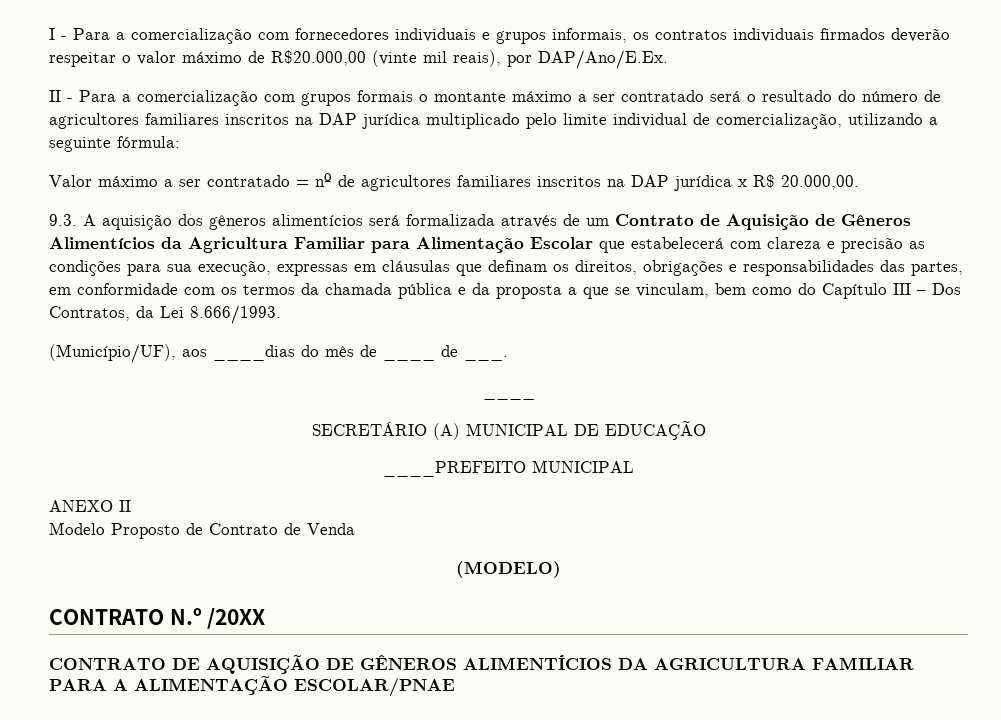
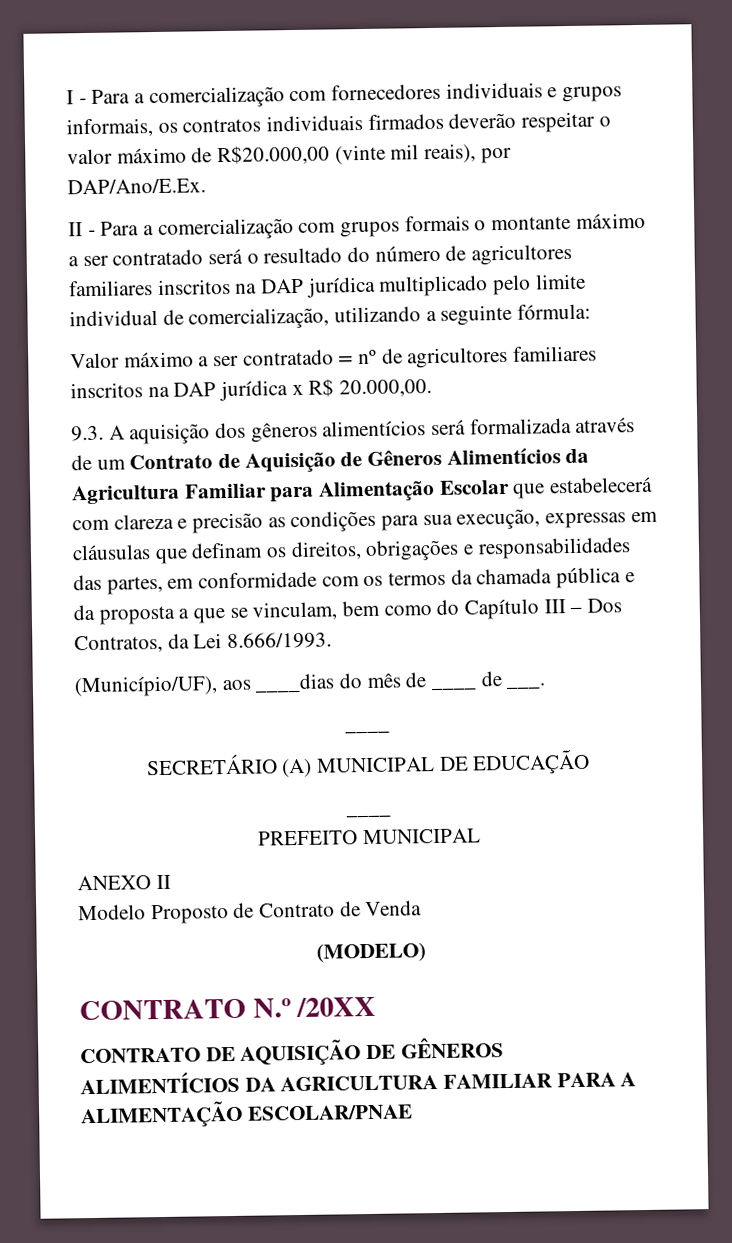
[383,461,526,477] ____PREFEITO -> [346,813,391,818] [258,830,359,846] ____ // PREFEITO

